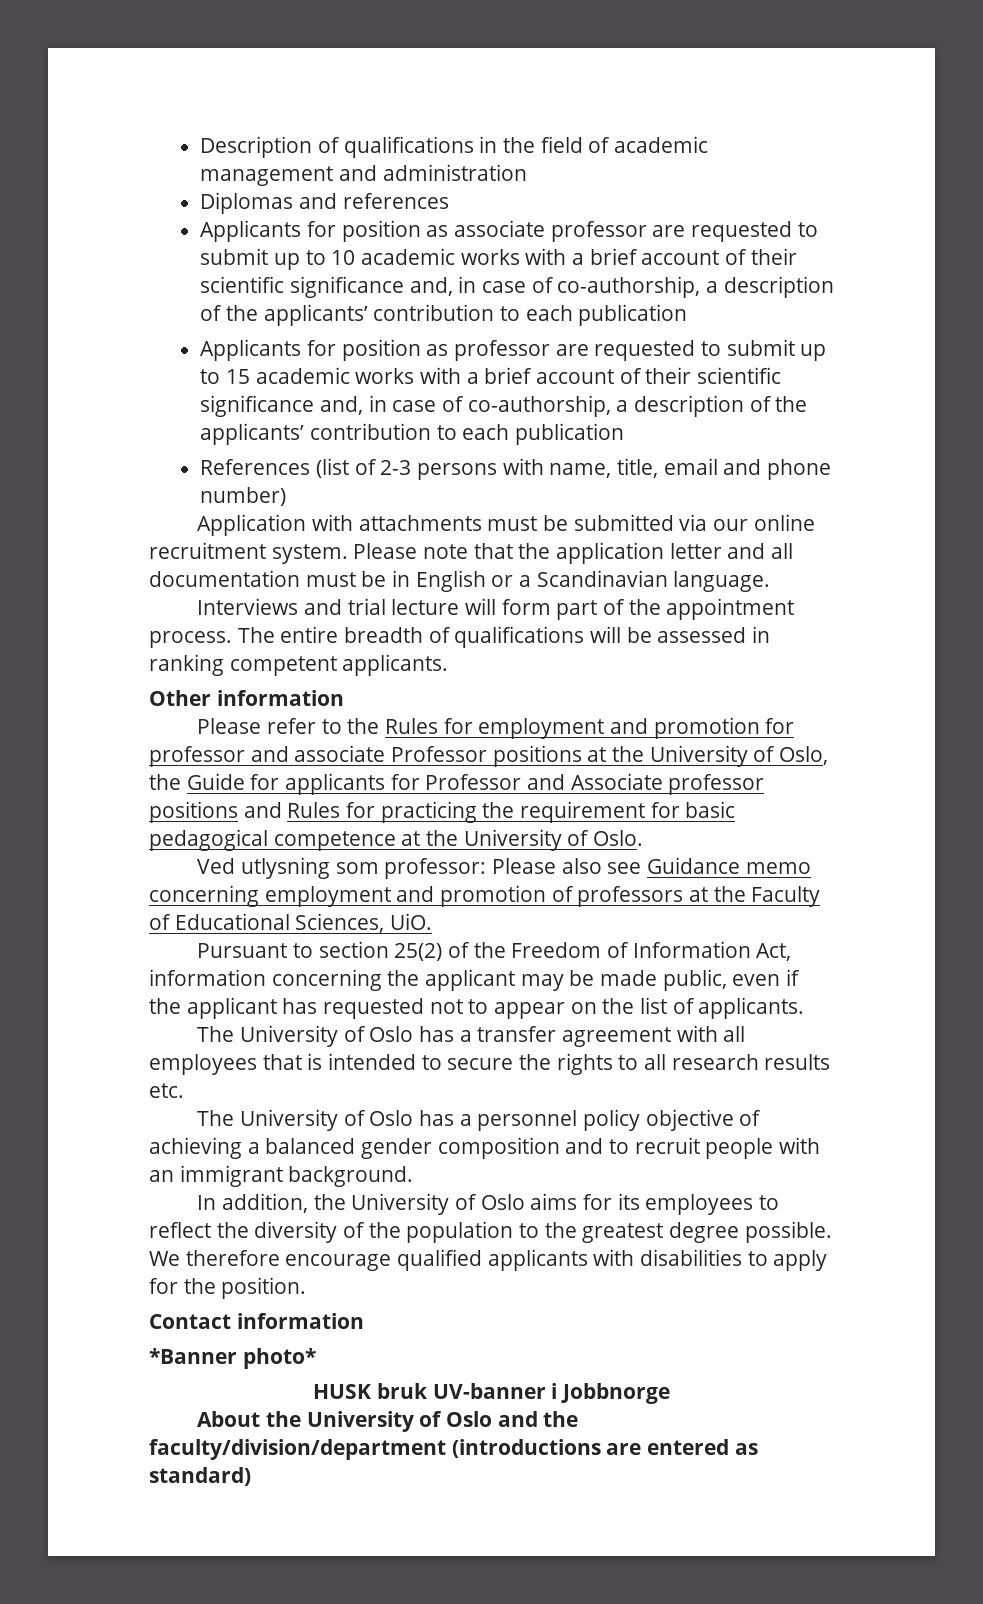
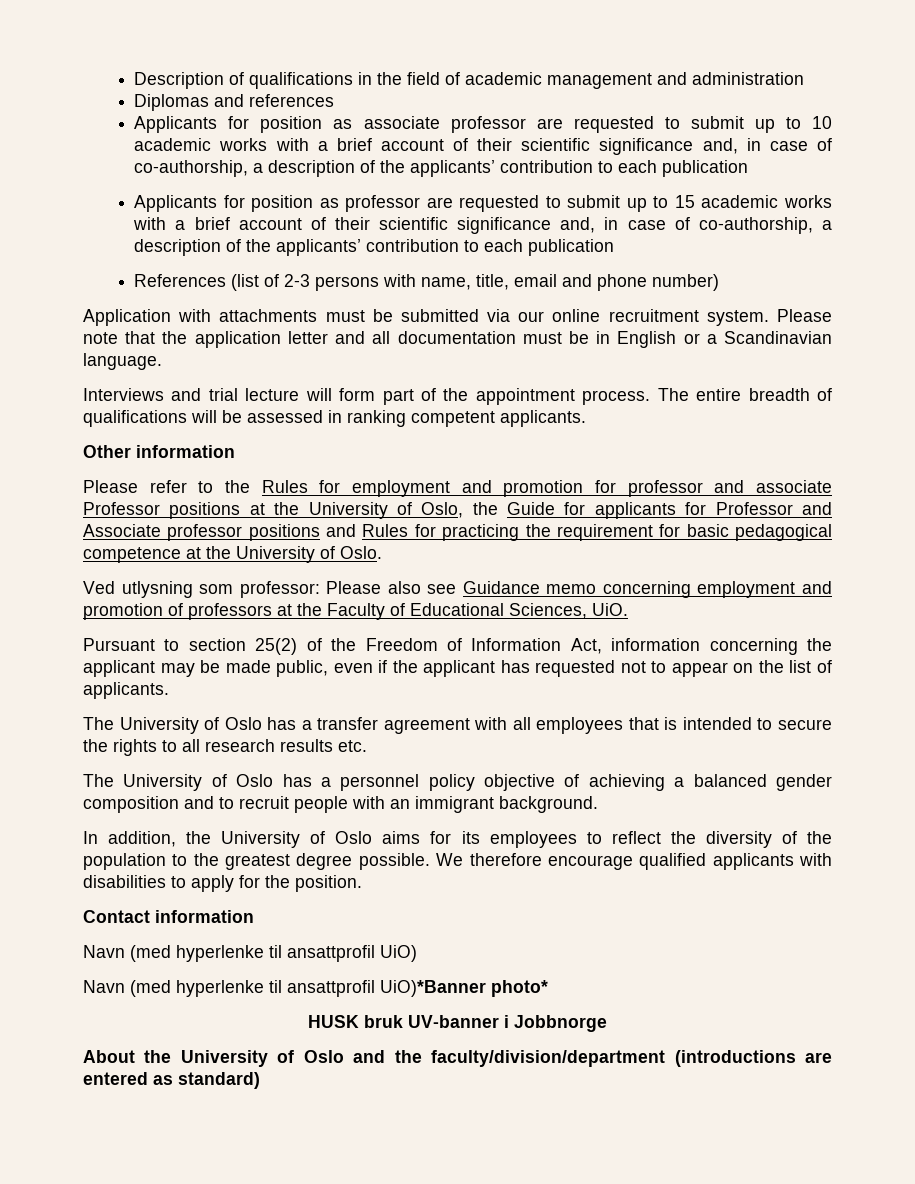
[149,1348,237,1364] *Banner -> [83,945,417,962] [83,980,486,997] Navn (med hyperlenke til ansattprofil UiO) // Navn (med hyperlenke til ansattprofil UiO)*Banner

